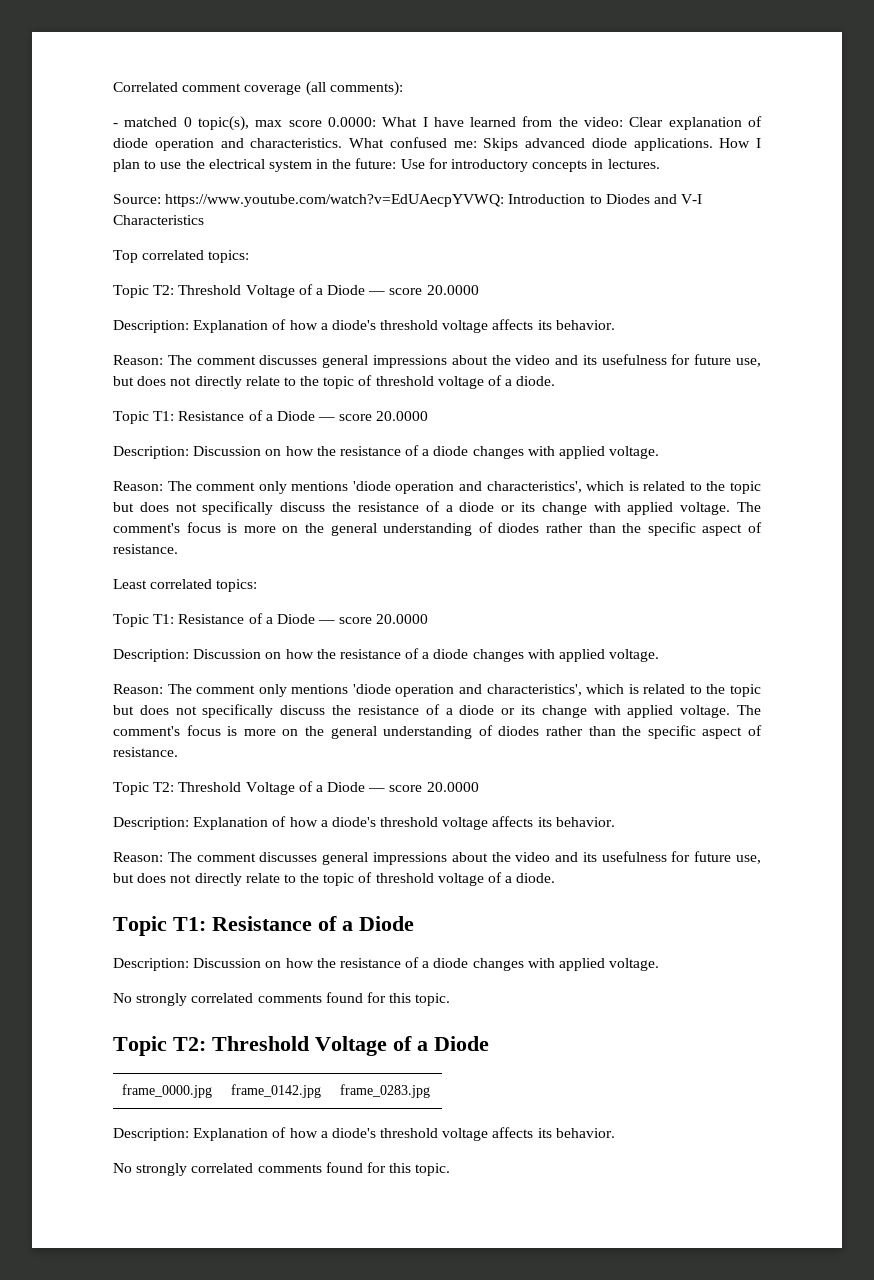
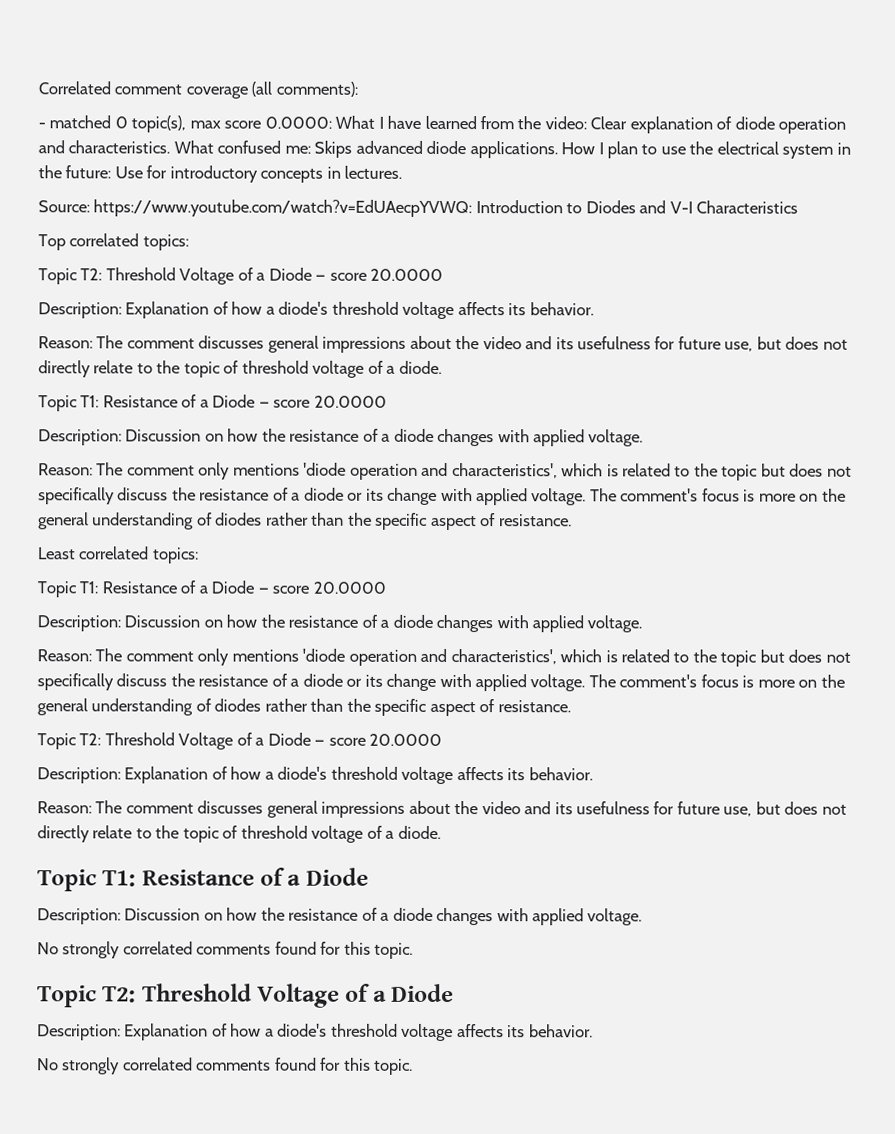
[122,1084,213,1098] [231,1084,322,1098] [340,1084,431,1098] // frame_0000.jpg | frame_0142.jpg | frame_0283.jpg -> (455, 993) none

